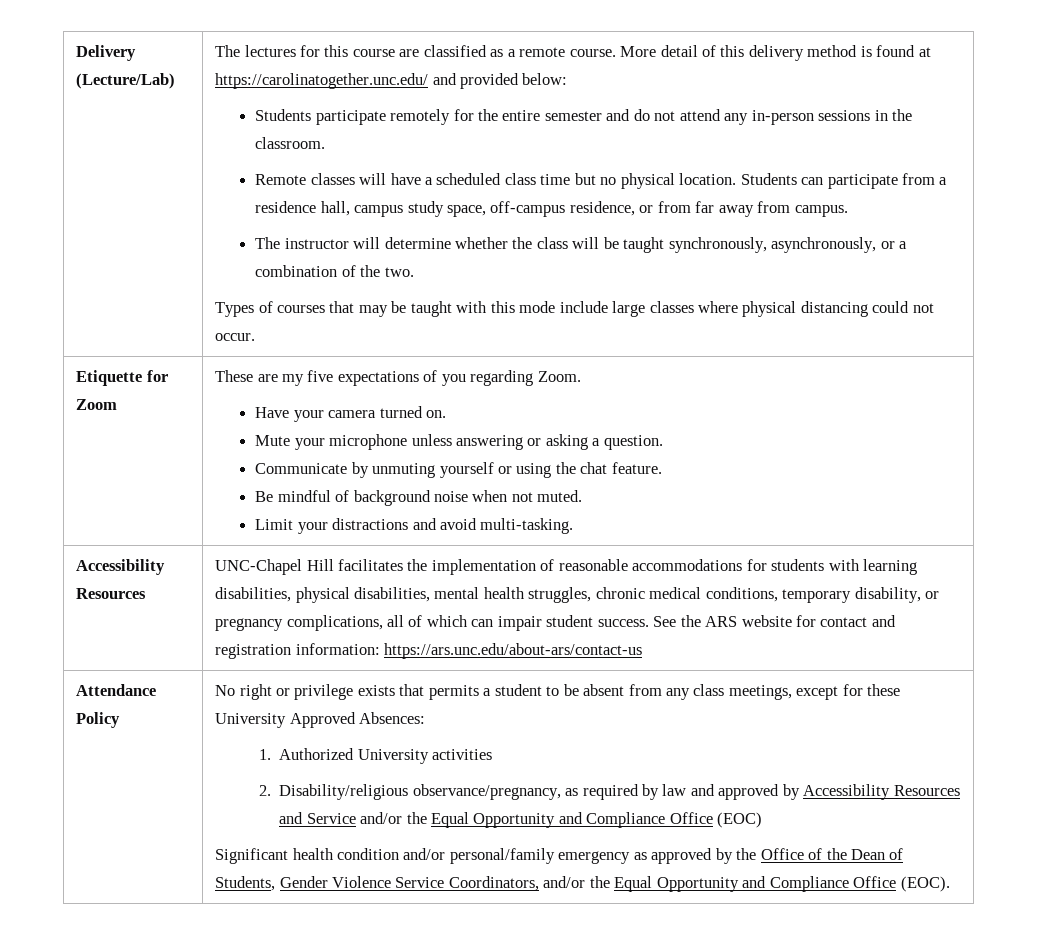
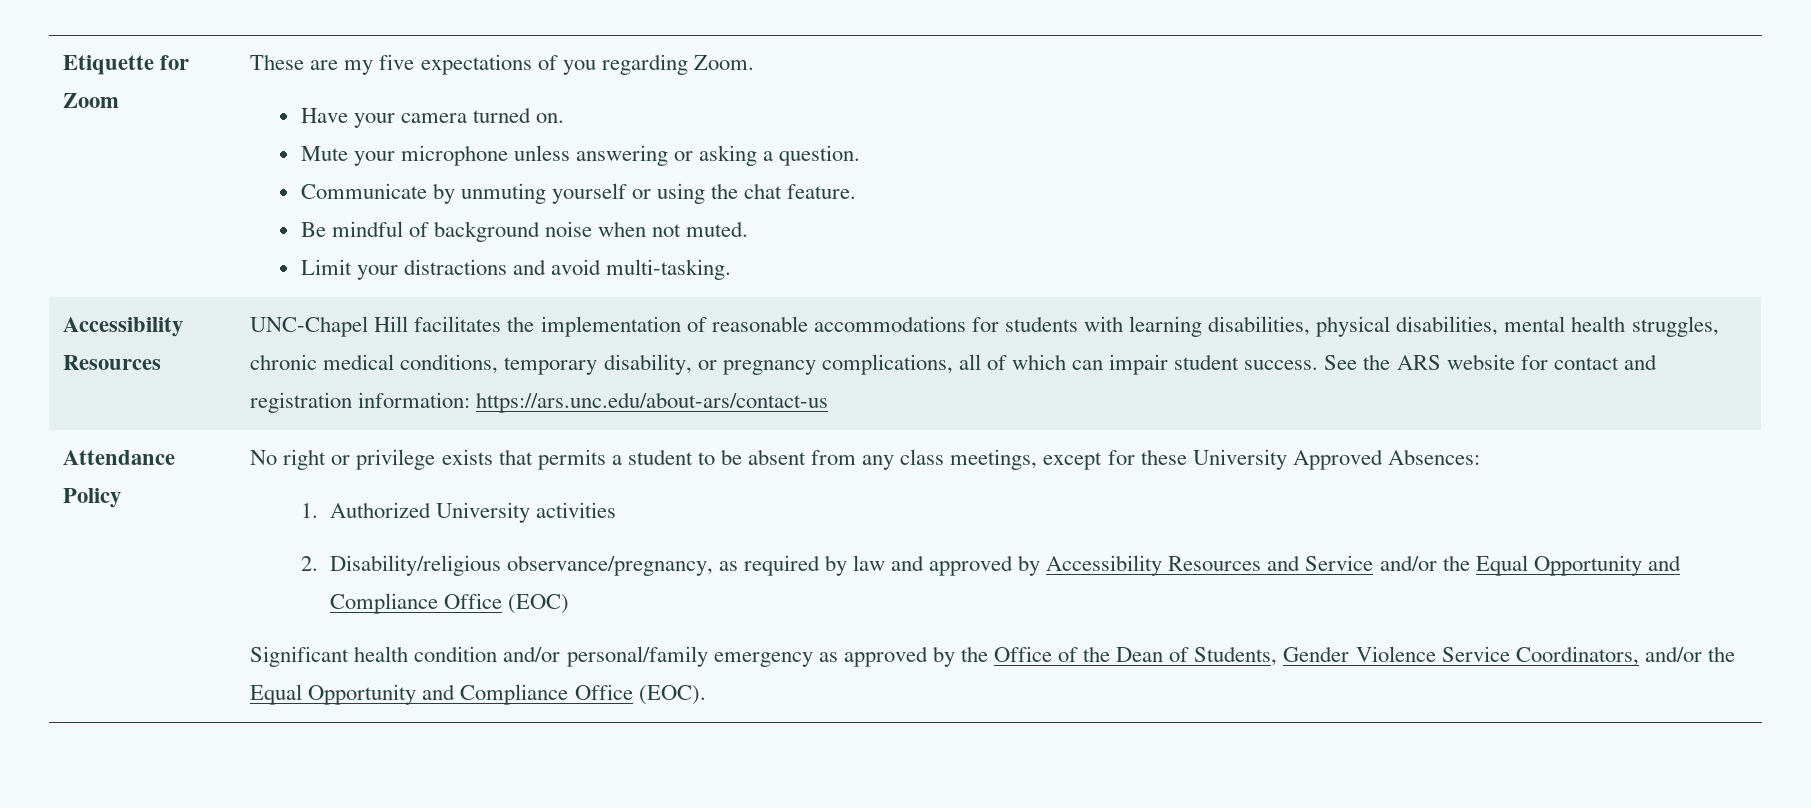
[76,45,137,61] [76,73,176,89] [215,45,931,61] [215,73,568,89] [255,109,912,125] [255,137,326,149] [255,173,948,189] [255,201,848,217] [255,237,908,253] [255,265,414,277] [215,301,934,317] [215,333,256,341] Delivery (Lecture/Lab) | The lectures for this course are classified as a remote course. More detail of this delivery method is found at https://carolinatogether.unc.edu/ and provided below: // Students participate remotely for the entire semester and do not attend any in-person sessions in the classroom. // Remote classes will have a scheduled class time but no physical location. Students can participate from a residence hall, campus study space, off-campus residence, or from far away from campus. // The instructor will determine whether the class will be taught synchronously, asynchronously, or a combination of the two. // Types of courses that may be taught with this mode include large classes where physical distancing could not occur. // -> (63, 65) none

